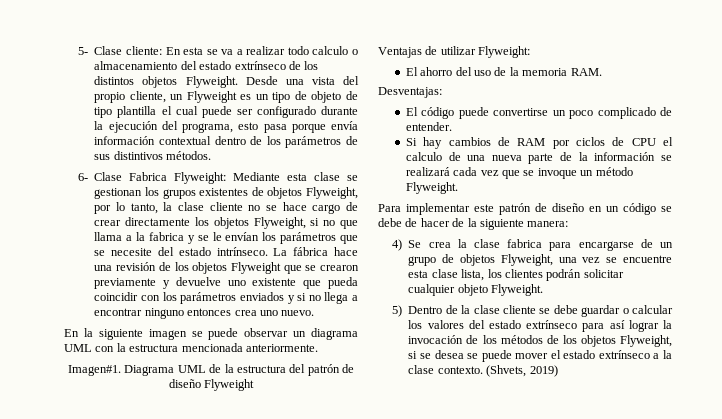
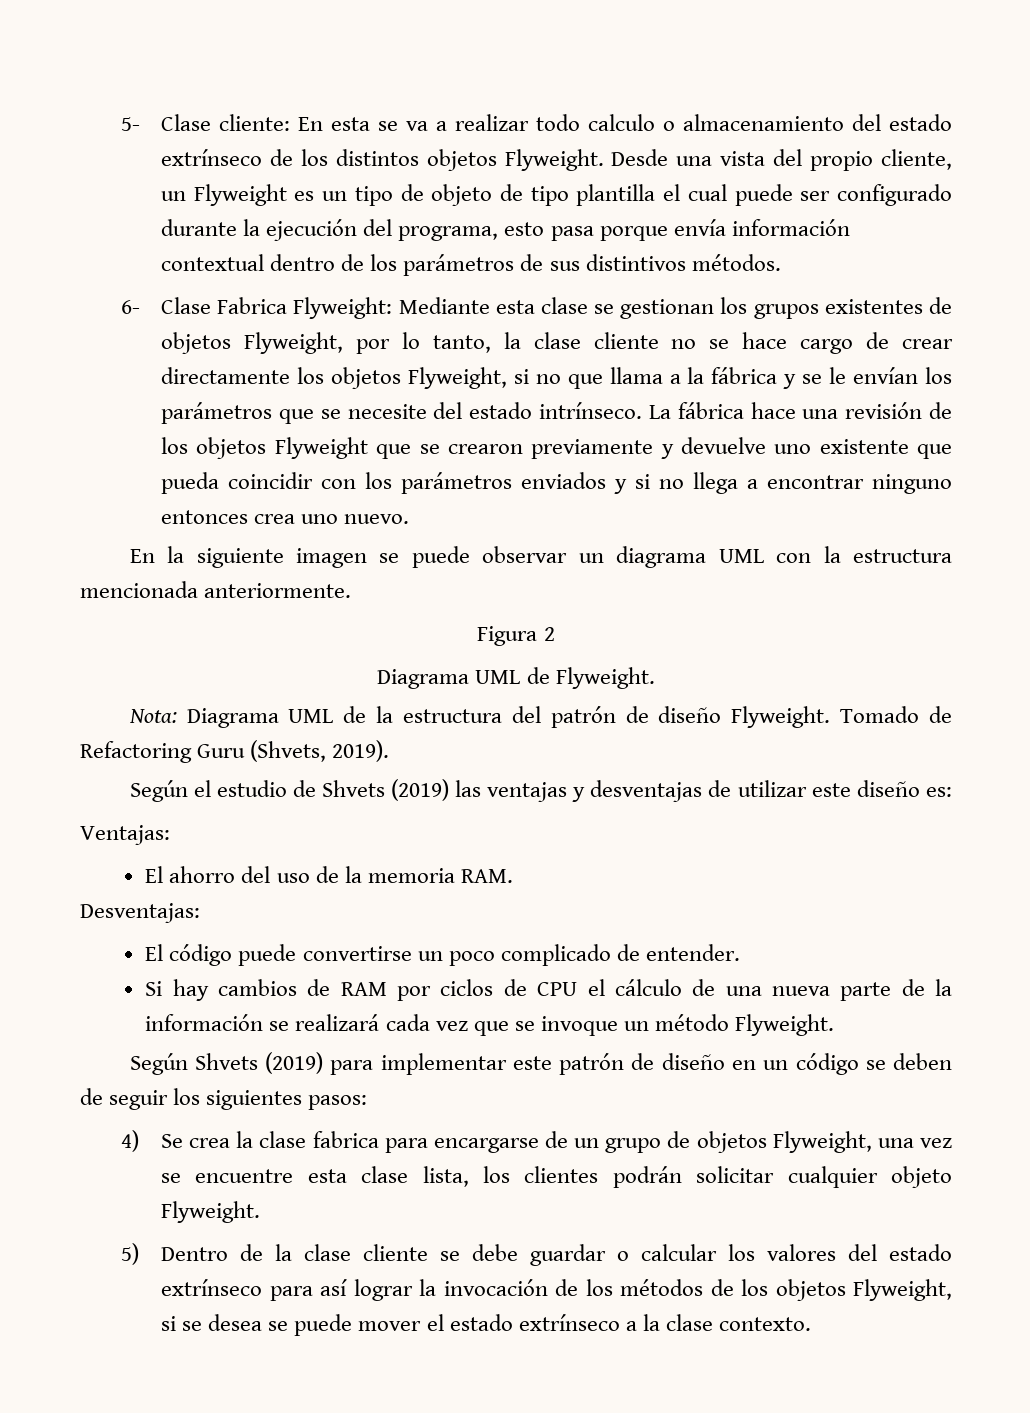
[148,232,184,241] fabrica -> [711,367,778,384] fábrica
[68,365,121,376] Imagen#1. -> [477,626,555,646] [377,667,655,689] [128,709,177,723] Figura 2 // Diagrama UML de Flyweight. // Nota:
[204,379,255,391] [378,46,531,58] Flyweight // Ventajas de utilizar Flyweight: -> [731,706,953,728] [80,740,390,763] [129,779,952,802] [80,825,170,845] Flyweight. Tomado de Refactoring Guru (Shvets, 2019). // Según el estudio de Shvets (2019) las ventajas y desventajas de utilizar este diseño es: // Ventajas:
[405,152,442,161] calculo -> [614,979,682,996] cálculo
[378,204,401,212] Para -> [129,1052,374,1075] Según Shvets (2019) para
[378,218,569,230] debe de hacer de la siguiente manera: -> [892,1053,952,1070] [80,1088,368,1110] deben de seguir los siguientes pasos:
[486,365,558,377] (Shvets, 2019) -> (811, 1324) none

